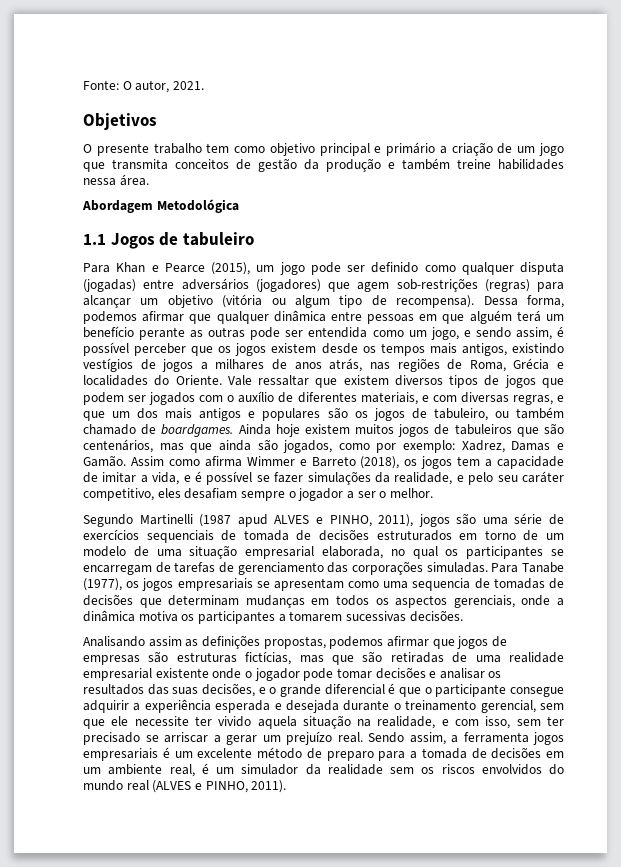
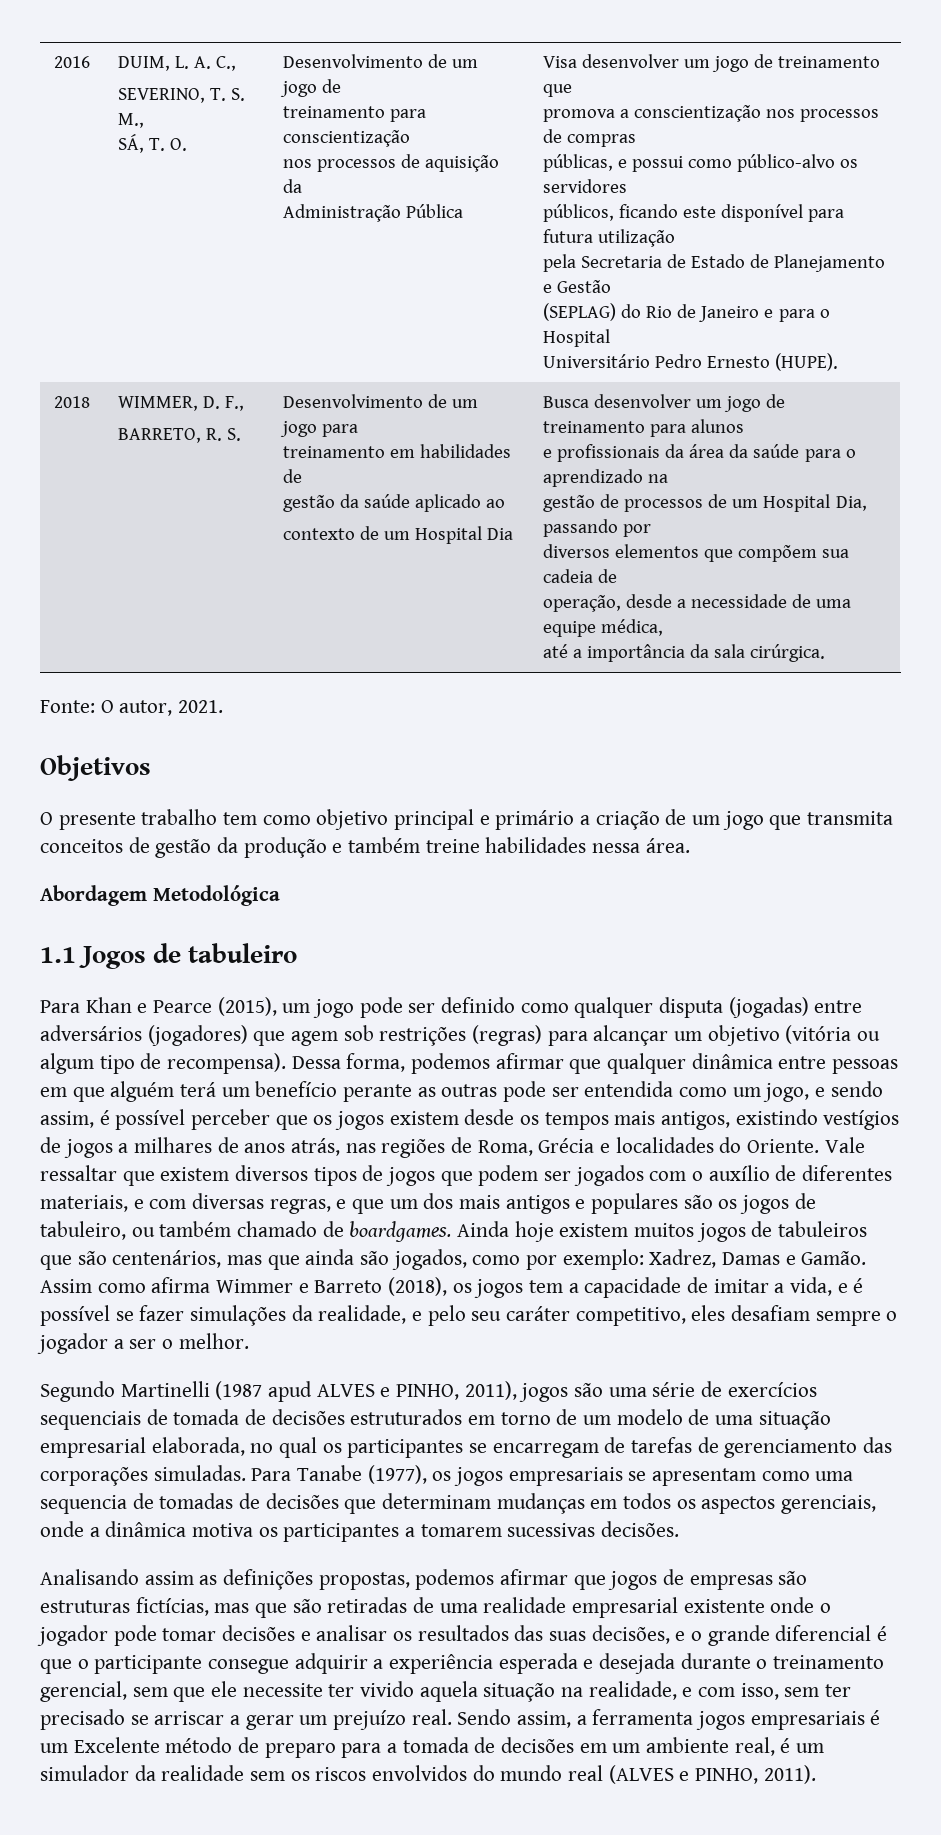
(83, 85) none -> [53,56,90,68] [117,56,237,71] [117,88,245,103] [117,113,144,128] [117,134,187,153] [282,54,478,68] [279,79,341,97] [282,106,426,122] [282,130,410,147] [282,154,500,172] [282,179,302,193] [282,204,463,222] [542,54,881,72] [542,84,572,97] [542,105,880,122] [542,129,636,147] [542,154,859,172] [542,179,627,193] [542,204,845,222] [542,229,675,247] [542,254,886,272] [542,280,611,293] [542,303,830,322] [542,329,610,347] [542,353,839,371] [53,396,90,408] [117,396,244,411] [117,428,241,443] [282,394,478,408] [279,421,358,437] [282,444,511,458] [282,469,302,483] [282,494,506,512] [282,526,514,544] [542,394,786,412] [542,419,744,437] [542,444,856,462] [542,469,668,487] [542,494,867,512] [542,519,651,537] [542,544,850,562] [542,569,617,583] [542,594,852,612] [542,619,663,637] [542,644,826,662] 2016 | DUIM, L. A. C., // SEVERINO, T. S. M., // SÁ, T. O. | Desenvolvimento de um jogo de // treinamento para conscientização // nos processos de aquisição da // Administração Pública | Visa desenvolver um jogo de treinamento que // promova a conscientização nos processos de compras // públicas, e possui como público-alvo os servidores // públicos, ficando este disponível para futura utilização // pela Secretaria de Estado de Planejamento e Gestão // (SEPLAG) do Rio de Janeiro e para o Hospital // Universitário Pedro Ernesto (HUPE). // 2018 | WIMMER, D. F., // BARRETO, R. S. | Desenvolvimento de um jogo para // treinamento em habilidades de // gestão da saúde aplicado ao // contexto de um Hospital Dia | Busca desenvolver um jogo de treinamento para alunos // e profissionais da área da saúde para o aprendizado na // gestão de processos de um Hospital Dia, passando por // diversos elementos que compõem sua cadeia de // operação, desde a necessidade de uma equipe médica, // até a importância da sala cirúrgica. //
[396,278,478,292] sob-restrições -> [343,1025,467,1046] sob restrições
[197,748,253,758] excelente -> [73,1737,160,1753] Excelente

